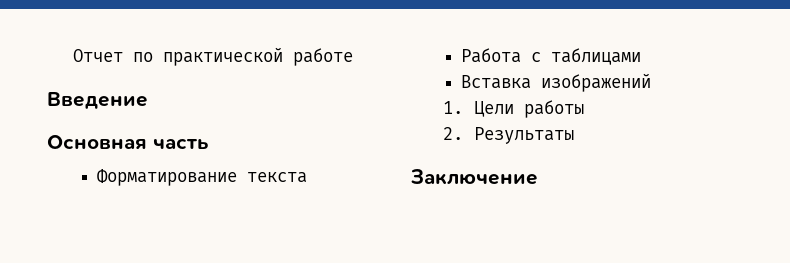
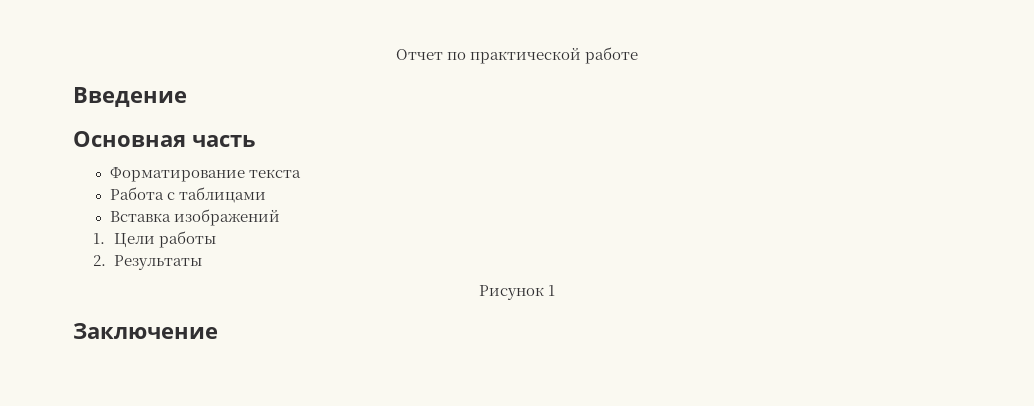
(575, 135) none -> [478,285,556,300] // Рисунок 1

